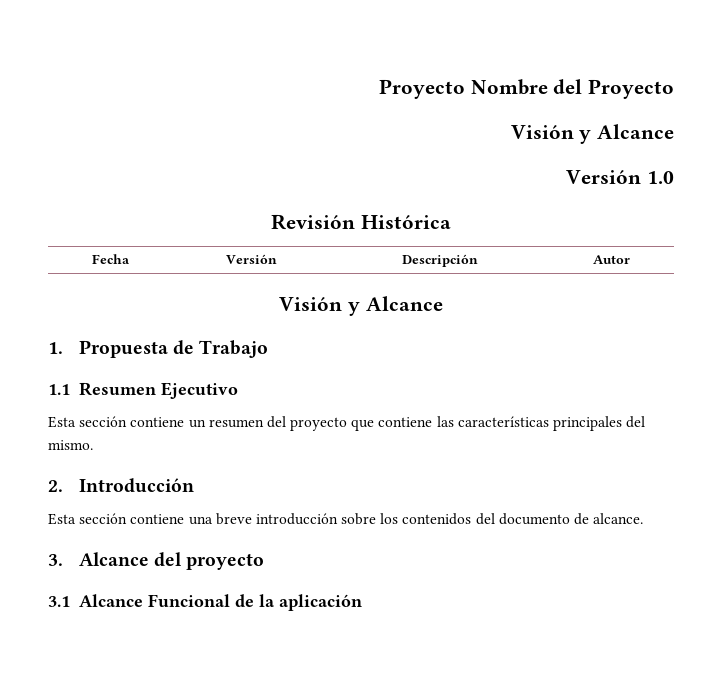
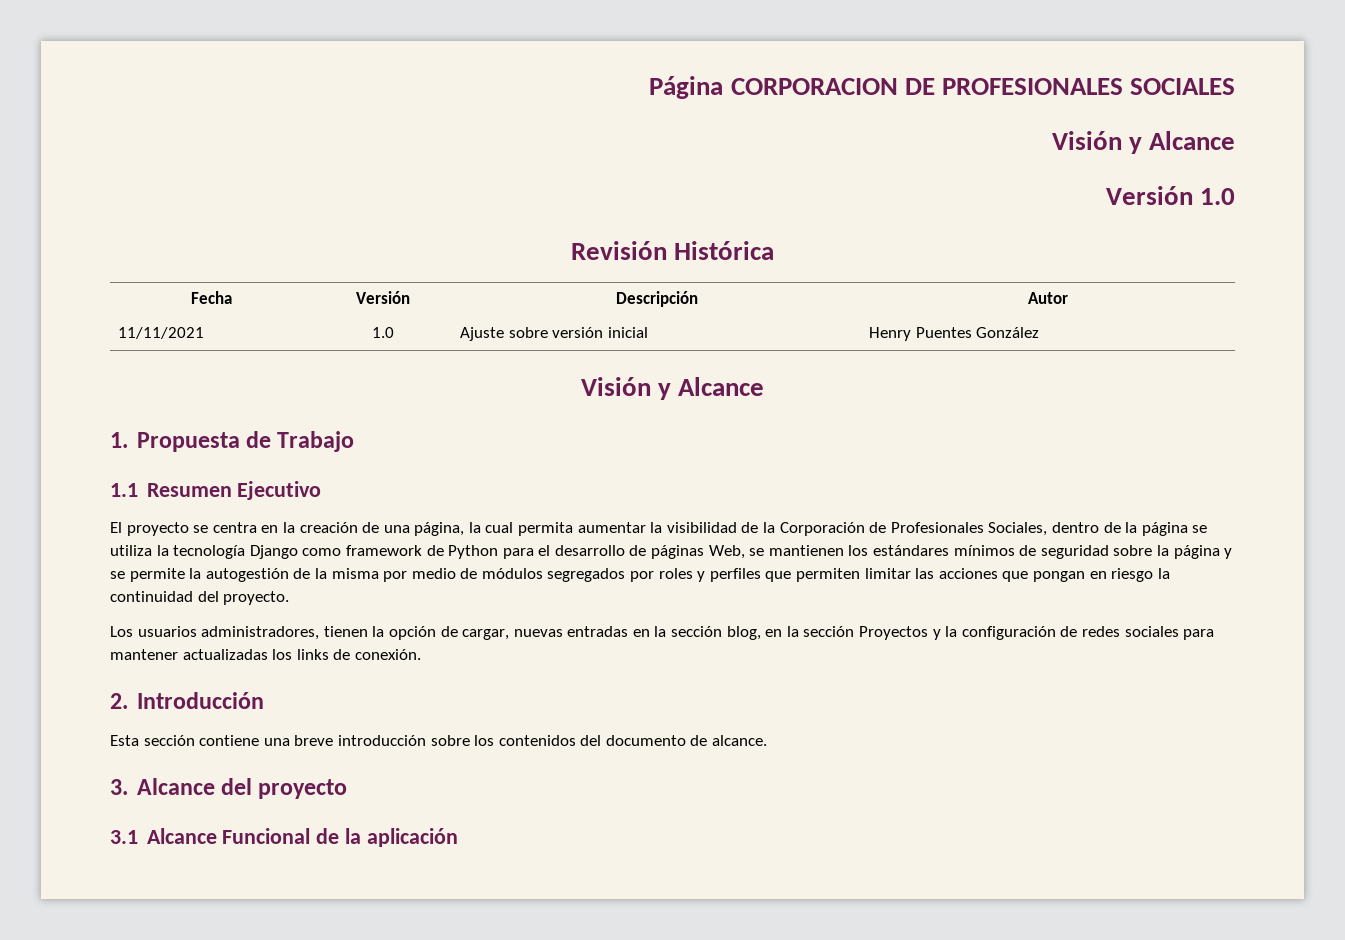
[378,79,674,99] Proyecto Nombre del Proyecto -> [649,76,1235,99] Página CORPORACION DE PROFESIONALES SOCIALES
(630, 259) none -> [118,327,205,339] [371,327,394,338] [460,327,649,341] [869,327,1040,341] // 11/11/2021 | 1.0 | Ajuste sobre versión inicial | Henry Puentes González
[48,416,646,431] [48,440,93,450] Esta sección contiene un resumen del proyecto que contiene las características principales del mismo. -> [110,522,1208,536] [110,545,1233,559] [110,568,1170,582] [110,591,290,605] [110,626,1215,640] [110,649,421,660] El proyecto se centra en la creación de una página, la cual permita aumentar la visibilidad de la Corporación de Profesionales Sociales, dentro de la página se utiliza la tecnología Django como framework de Python para el desarrollo de páginas Web, se mantienen los estándares mínimos de seguridad sobre la página y se permite la autogestión de la misma por medio de módulos segregados por roles y perfiles que permiten limitar las acciones que pongan en riesgo la continuidad del proyecto. // Los usuarios administradores, tienen la opción de cargar, nuevas entradas en la sección blog, en la sección Proyectos y la configuración de redes sociales para mantener actualizadas los links de conexión.

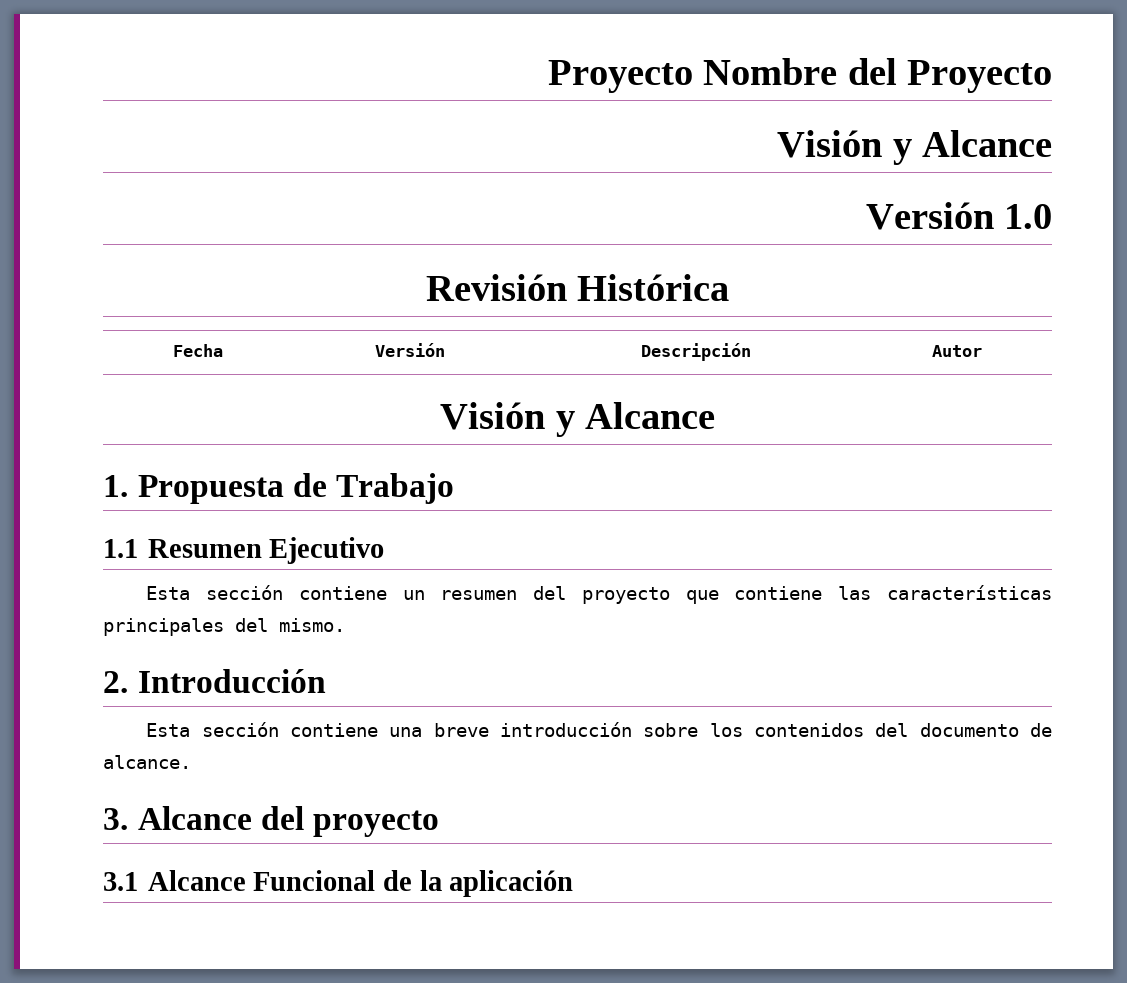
[649,76,1235,99] Página CORPORACION DE PROFESIONALES SOCIALES -> [547,58,1052,93] Proyecto Nombre del Proyecto
[118,327,205,339] [371,327,394,338] [460,327,649,341] [869,327,1040,341] // 11/11/2021 | 1.0 | Ajuste sobre versión inicial | Henry Puentes González -> (982, 351) none
[110,522,1208,536] [110,545,1233,559] [110,568,1170,582] [110,591,290,605] [110,626,1215,640] [110,649,421,660] El proyecto se centra en la creación de una página, la cual permita aumentar la visibilidad de la Corporación de Profesionales Sociales, dentro de la página se utiliza la tecnología Django como framework de Python para el desarrollo de páginas Web, se mantienen los estándares mínimos de seguridad sobre la página y se permite la autogestión de la misma por medio de módulos segregados por roles y perfiles que permiten limitar las acciones que pongan en riesgo la continuidad del proyecto. // Los usuarios administradores, tienen la opción de cargar, nuevas entradas en la sección blog, en la sección Proyectos y la configuración de redes sociales para mantener actualizadas los links de conexión. -> [146,585,1052,604] [103,618,345,636] Esta sección contiene un resumen del proyecto que contiene las características principales del mismo.

